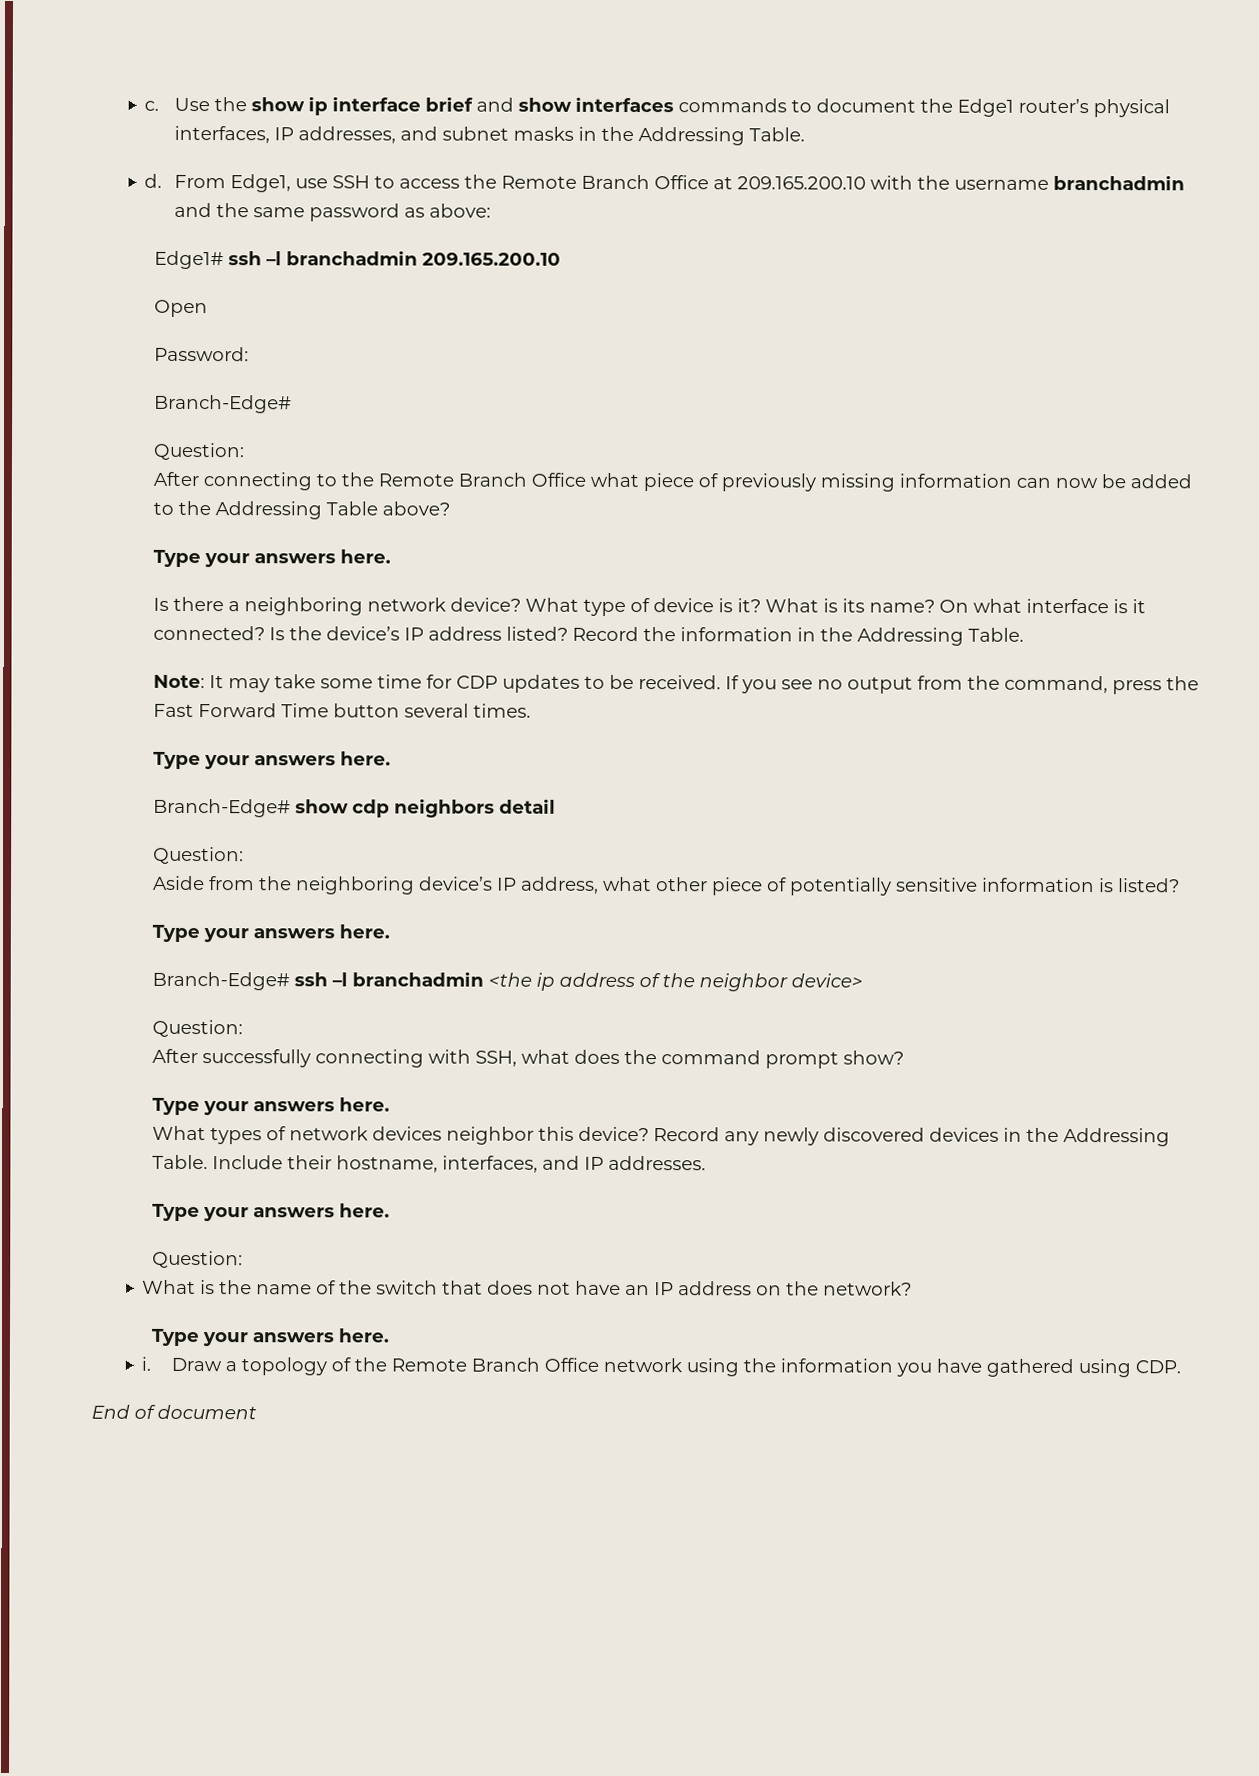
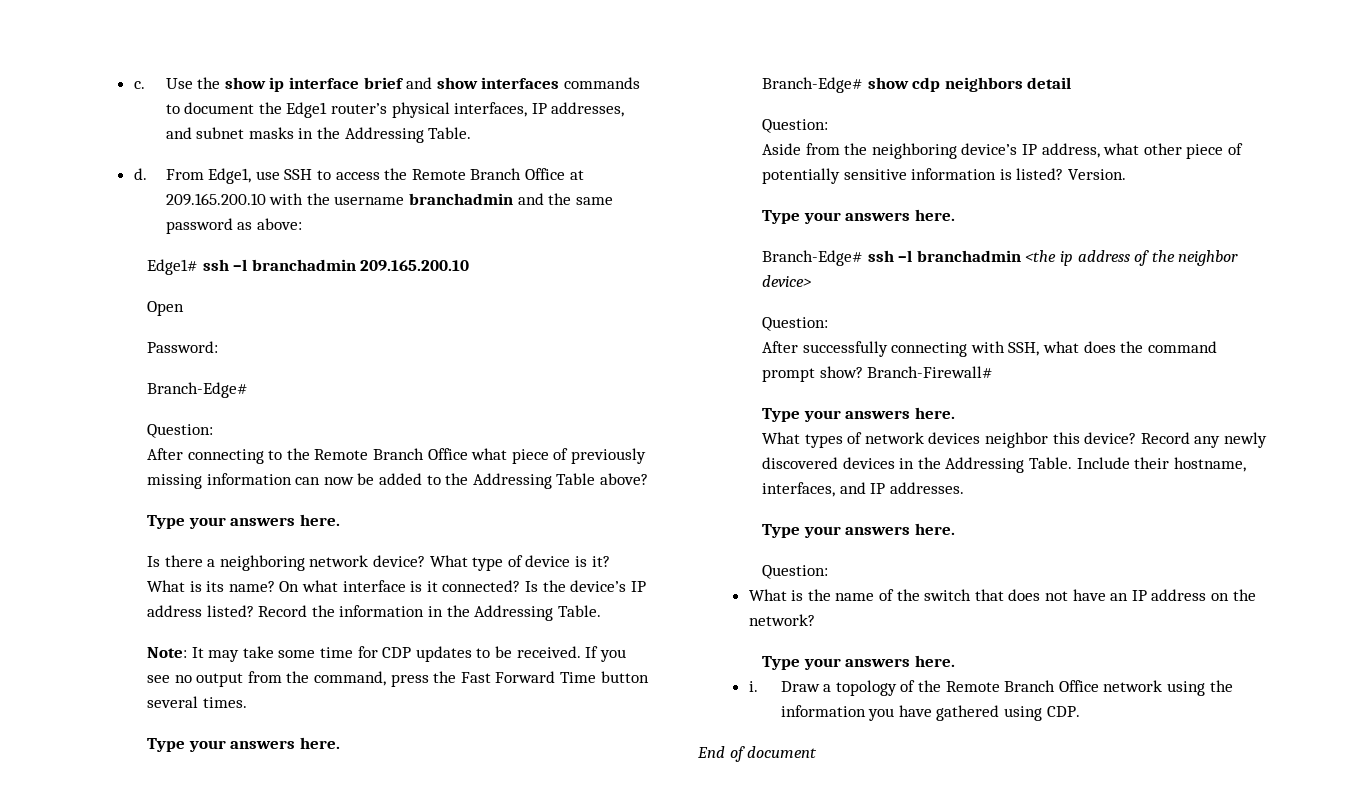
(1180, 885) none -> [1067,169,1126,180] Version.
(904, 1057) none -> [867,366,994,378] Branch-Firewall#

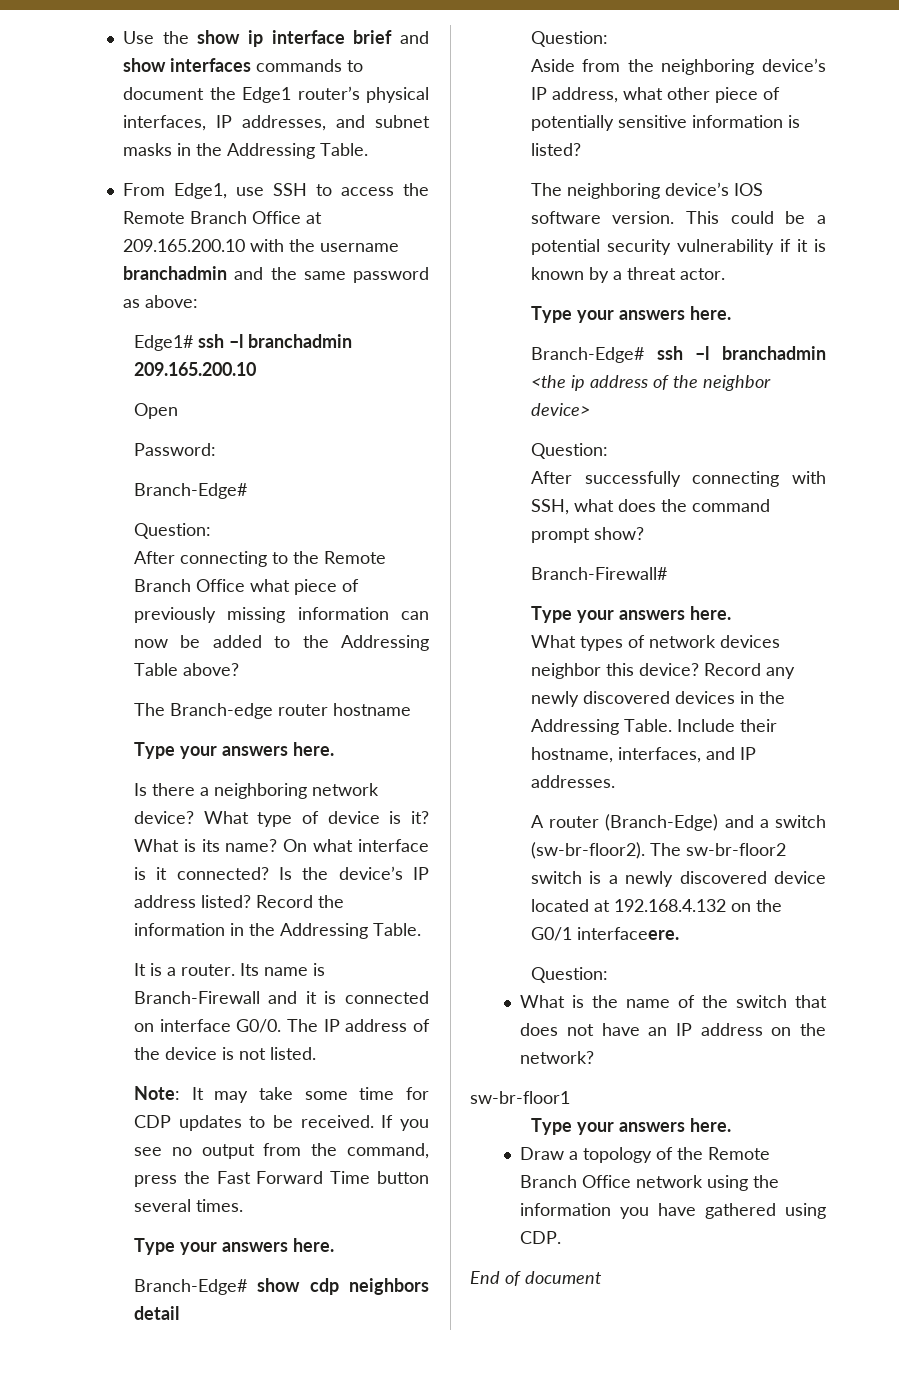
[133,81,145,89] c. -> (123, 37) none
[133,168,147,180] d. -> (369, 149) none
(648, 479) none -> [133,703,411,719] // The Branch-edge router hostname
(601, 611) none -> [133,963,325,976] [133,991,429,1004] [133,1019,430,1033] [133,1047,316,1060] // It is a router. Its name is Branch-Firewall and it is connected on interface G0/0. The IP address of the device is not listed.
[1067,169,1126,180] Version. -> [530,182,763,199] [530,211,826,224] [530,239,827,255] [530,267,725,283] // The neighboring device’s IOS software version. This could be a potential security vulnerability if it is known by a threat actor.
(863, 372) none -> (644, 533) //
[762,523,955,538] Type your answers here. -> [530,814,826,831] [530,842,786,859] [530,871,826,887] [530,899,782,912] [530,927,679,941] A router (Branch-Edge) and a switch (sw-br-floor2). The sw-br-floor2 switch is a newly discovered device located at 192.168.4.132 on the G0/1 interfaceere.
[762,655,955,670] [748,681,758,692] // Type your answers here. // i. -> [470,1091,570,1104] [530,1118,731,1135] // sw-br-floor1 // Type your answers here. //

